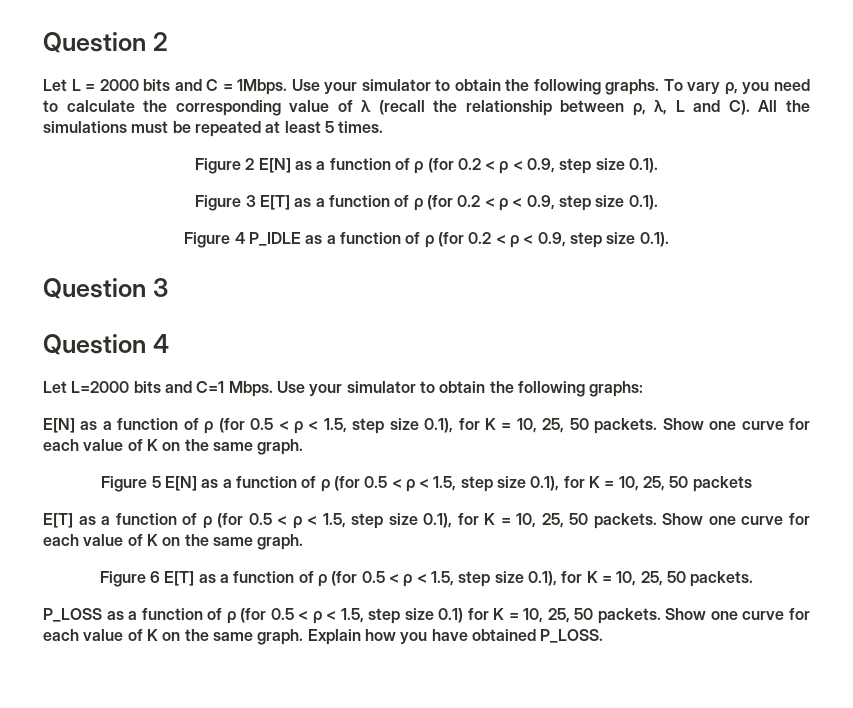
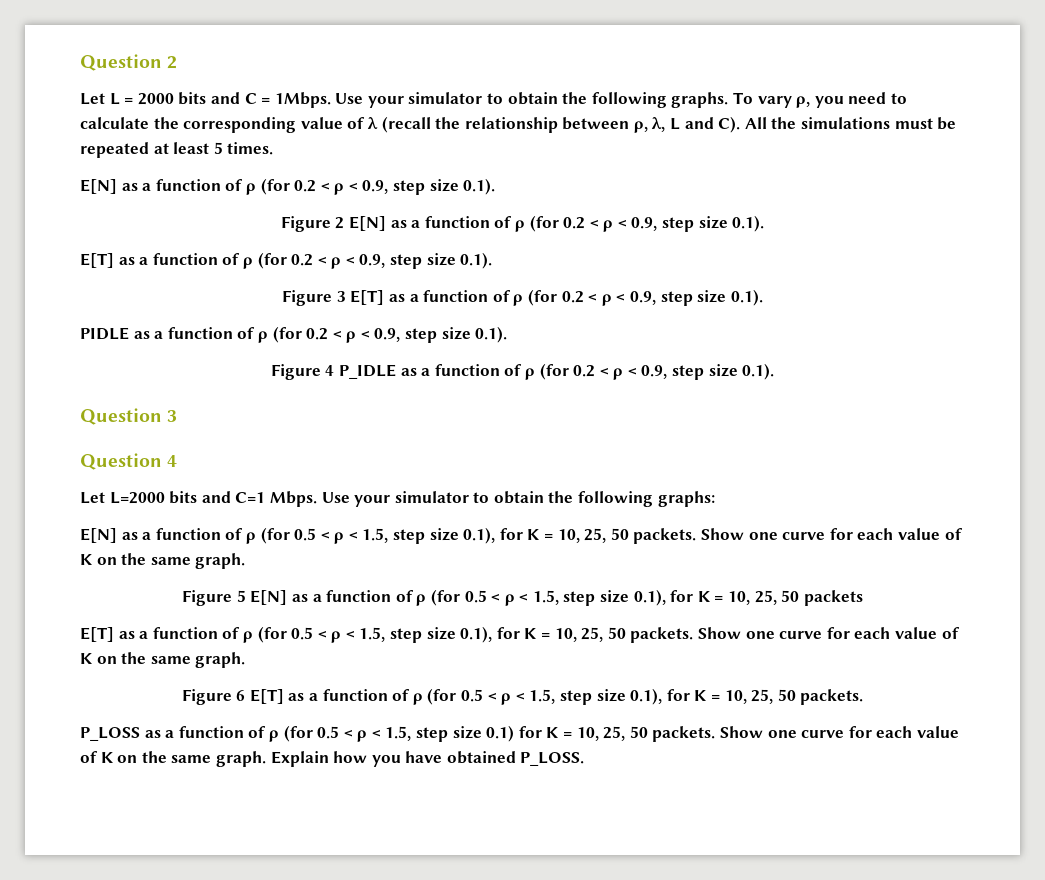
(384, 127) none -> [80,178,496,195] // E[N] as a function of ρ (for 0.2 < ρ < 0.9, step size 0.1).
(659, 165) none -> [80,252,493,269] // E[T] as a function of ρ (for 0.2 < ρ < 0.9, step size 0.1).
(658, 202) none -> [80,326,508,343] // PIDLE as a function of ρ (for 0.2 < ρ < 0.9, step size 0.1).

